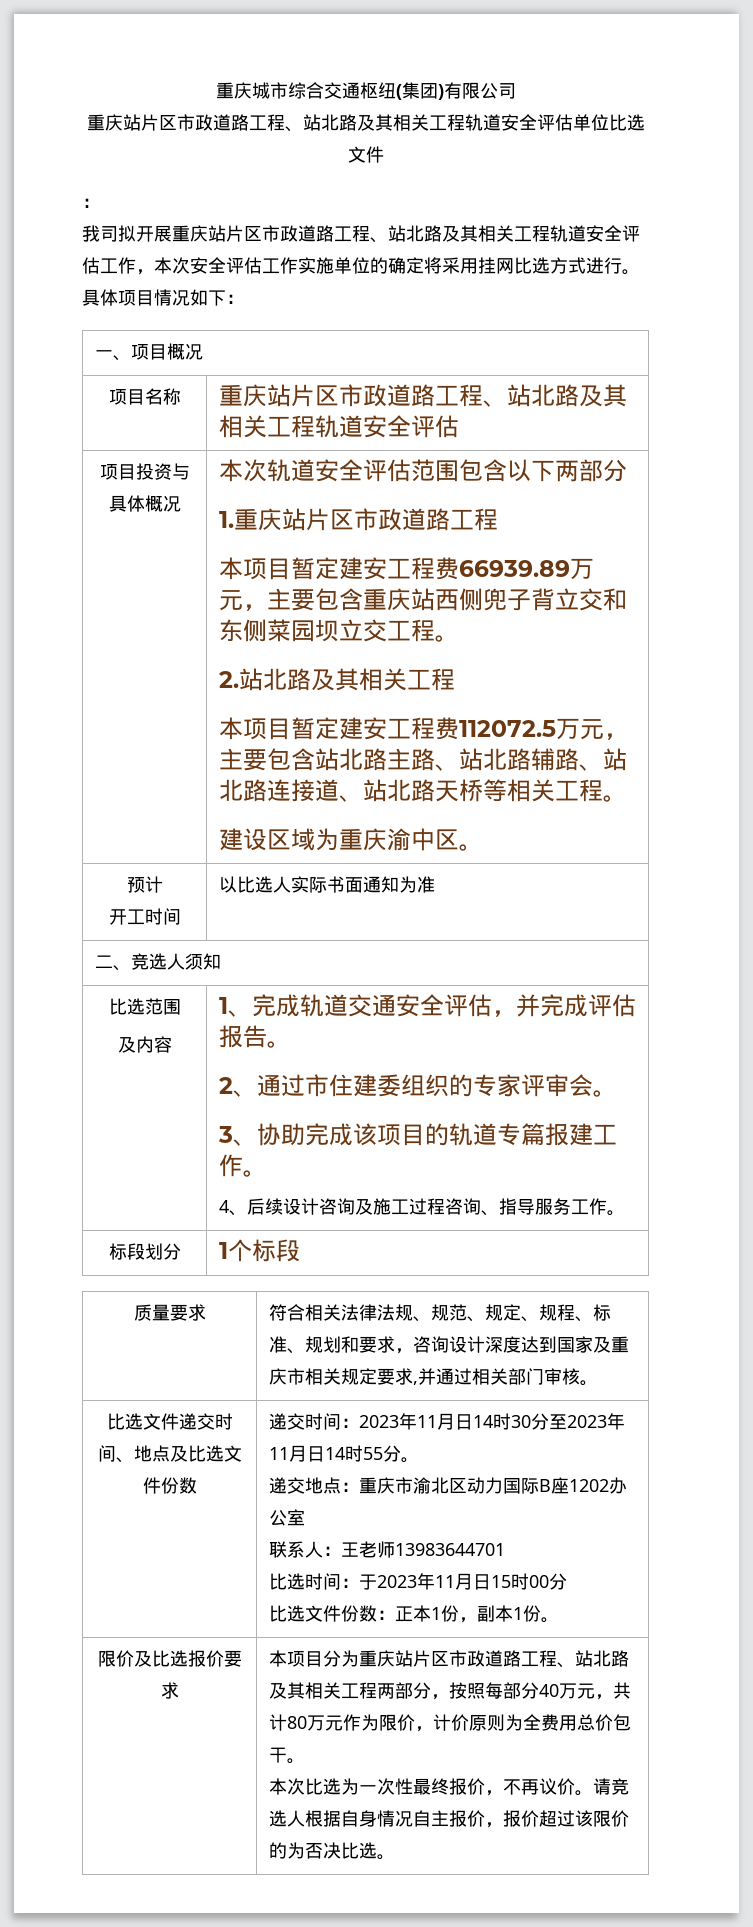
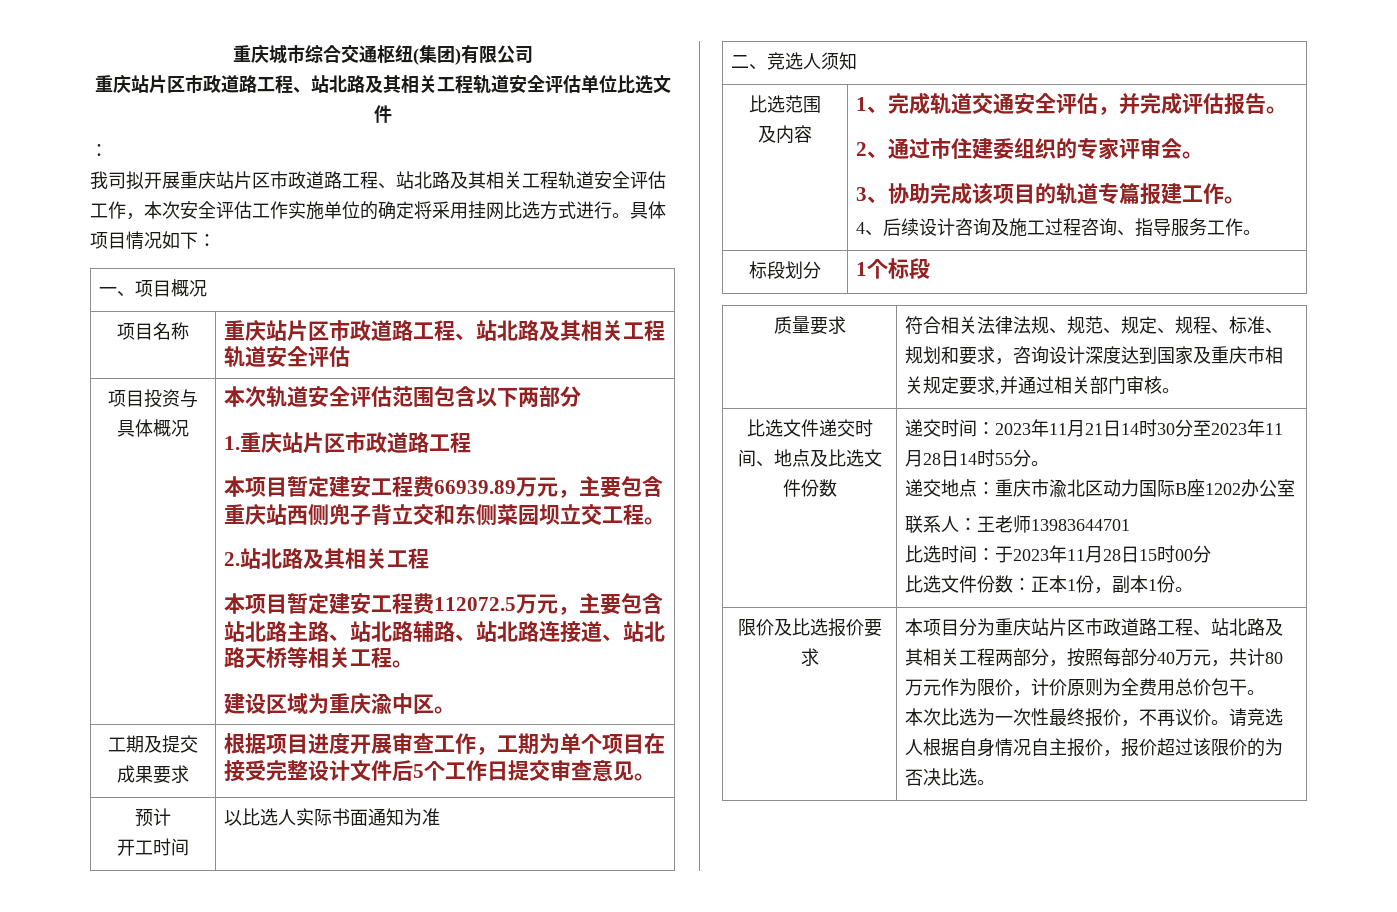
(483, 847) none -> [108,735,198,753] [117,765,189,784] [224,732,666,755] [224,759,656,782] // 工期及提交成果要求 | 根据项目进度开展审查工作，工期为单个项目在接受完整设计文件后5个工作日提交审查意见。
(455, 1421) none -> [1085,423,1104,435] 21
(307, 1453) none -> [923,453,942,465] 28
(473, 1581) none -> [1103,549,1122,561] 28

